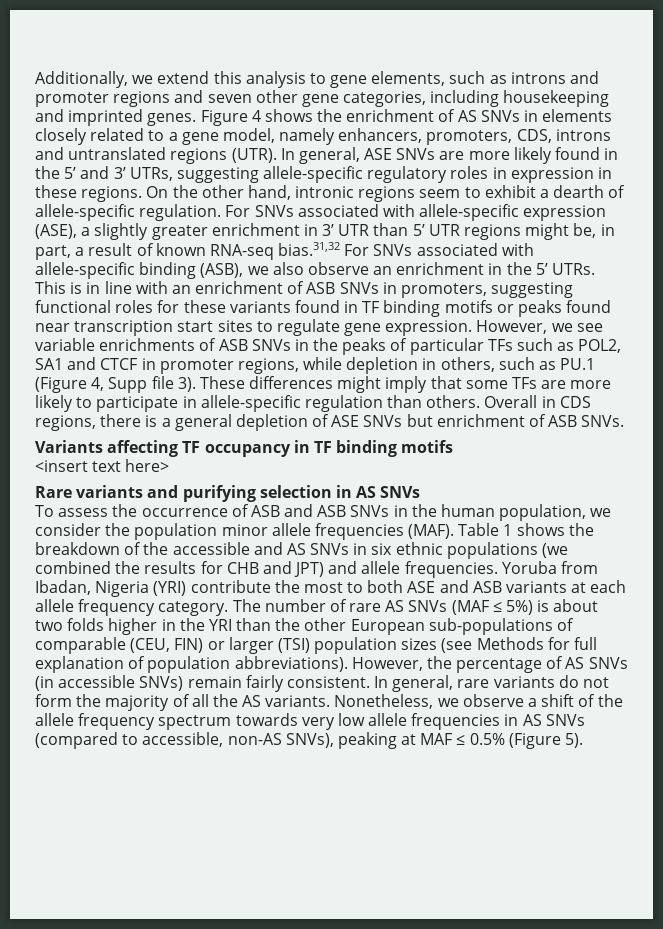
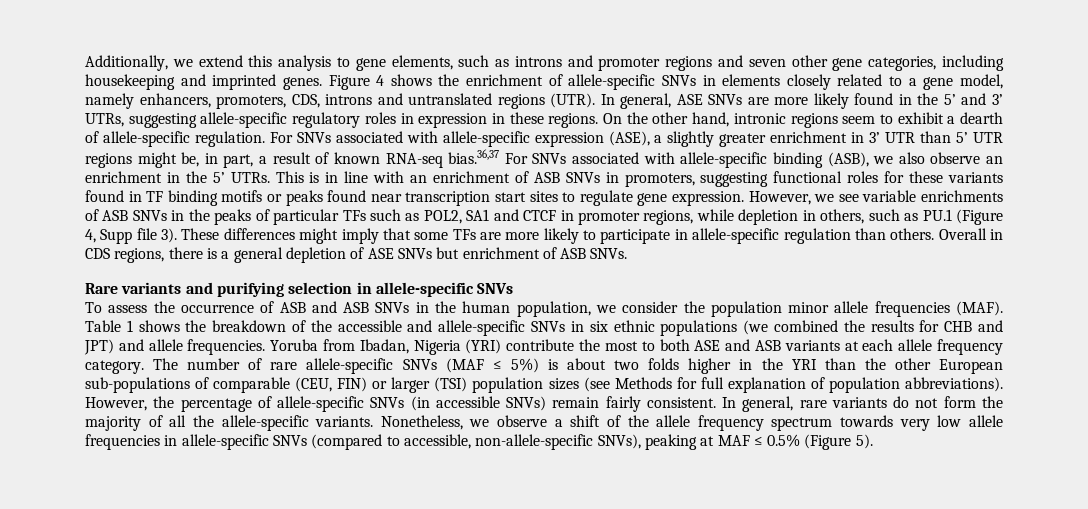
[457,110,477,122] AS -> [568,74,656,90] allele-specific
[278,242,341,256] bias.31,32 -> [448,149,500,164] bias.36,37
[35,440,454,457] [35,459,170,472] // Variants affecting TF occupancy in TF binding motifs // <insert text here> -> (628, 253) none
[356,486,377,498] AS -> [375,282,474,297] allele-specific
[286,543,306,555] AS -> [438,320,526,336] allele-specific
[385,600,405,612] AS -> [306,358,394,374] allele-specific
[565,657,585,669] AS -> [277,396,365,412] allele-specific
[242,695,262,707] AS -> [221,415,309,431] allele-specific
[522,714,542,726] AS -> [181,434,269,450] allele-specific
[227,733,282,745] non-AS -> [475,434,594,450] non-allele-specific

